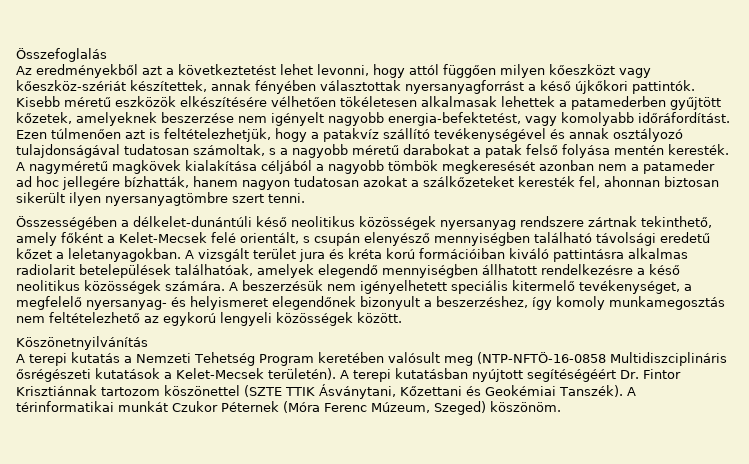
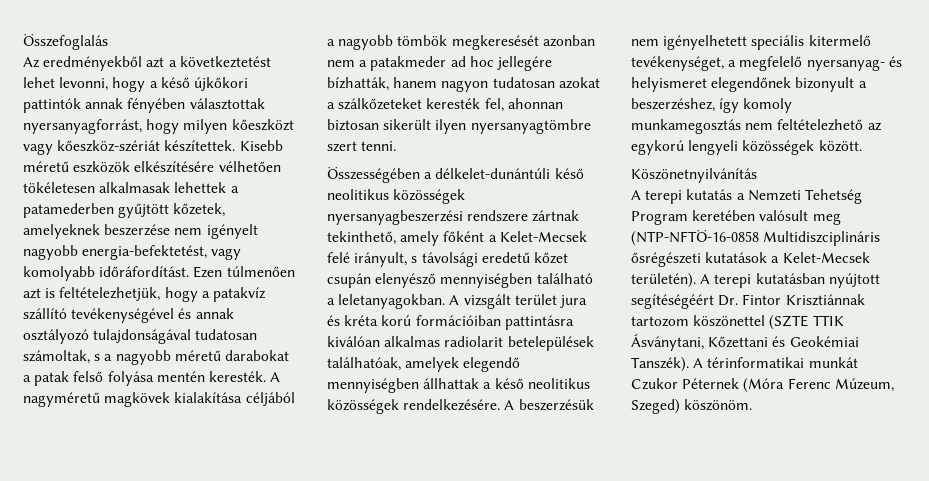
[409,64,651,78] [16,80,695,94] attól függően milyen kőeszközt vagy kőeszköz-szériát készítettek, annak fényében választottak nyersanyagforrást a késő újkőkori pattintók. -> [149,77,248,91] [23,98,265,113] [23,119,294,134] [23,140,236,155] a késő újkőkori pattintók annak fényében választottak nyersanyagforrást, hogy milyen kőeszközt vagy kőeszköz-szériát készítettek.
[643,160,715,174] patameder -> [370,56,447,71] patakmeder
[440,220,516,230] nyersanyag -> [327,210,463,225] nyersanyagbeszerzési
[240,232,310,244] orientált, s -> [354,252,568,267] irányult, s távolsági eredetű kőzet
[596,232,710,246] [16,248,52,259] távolsági eredetű kőzet -> (593, 278) none
[509,248,624,262] kiváló pattintásra -> [504,315,574,330] [327,336,380,347] pattintásra kiválóan
[482,264,633,275] állhatott rendelkezésre -> [423,378,480,389] állhattak
[165,281,225,291] számára. -> [403,399,501,411] rendelkezésére.

